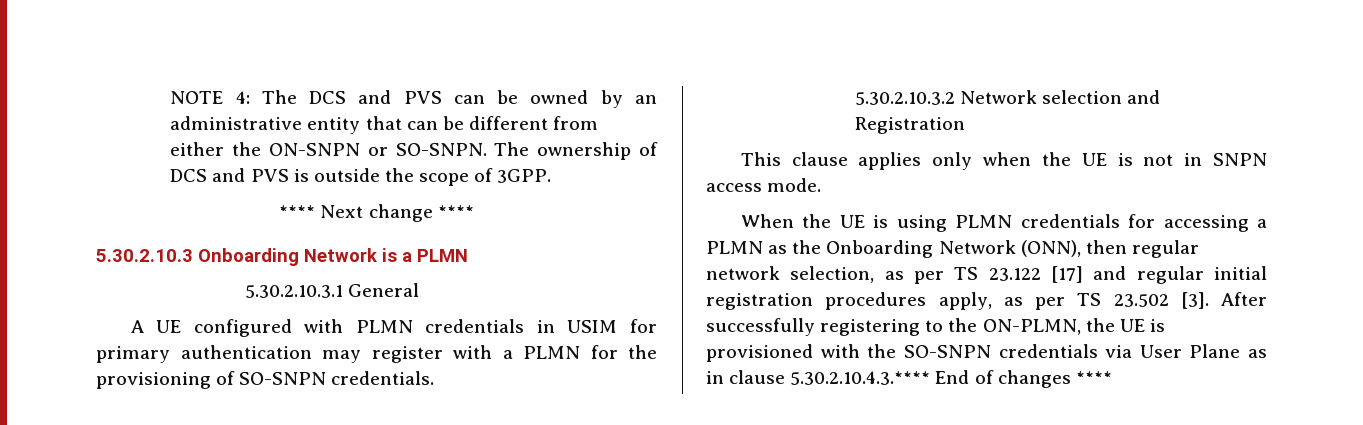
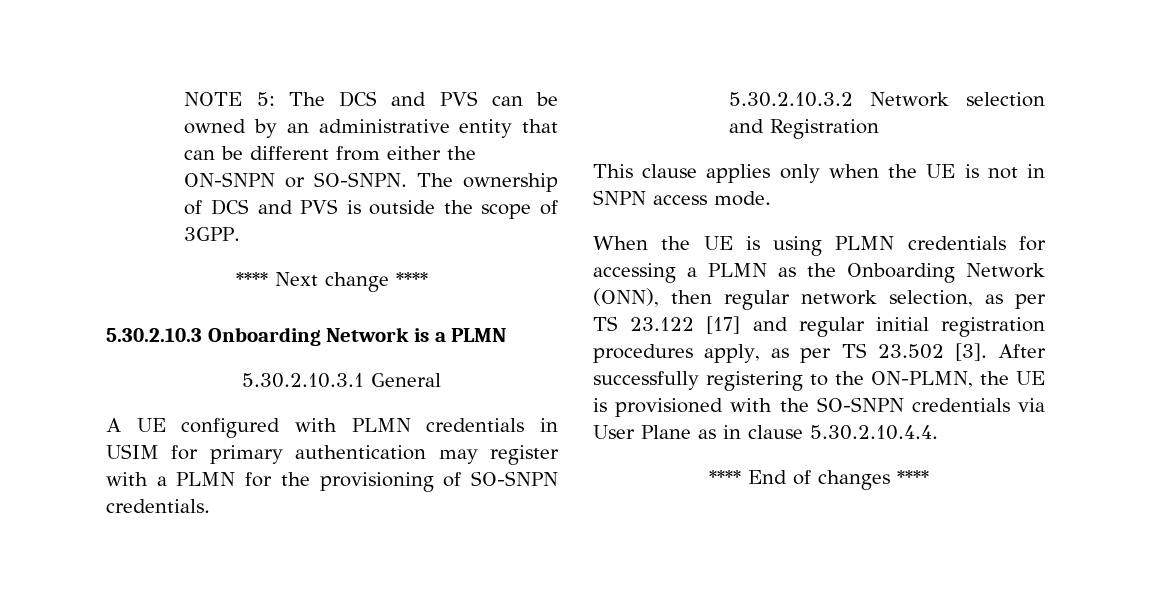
[235,91,250,104] 4: -> [256,92,275,106] 5:
[790,371,931,385] 5.30.2.10.4.3.**** -> [810,425,938,440] [709,470,741,484] 5.30.2.10.4.4. // ****

